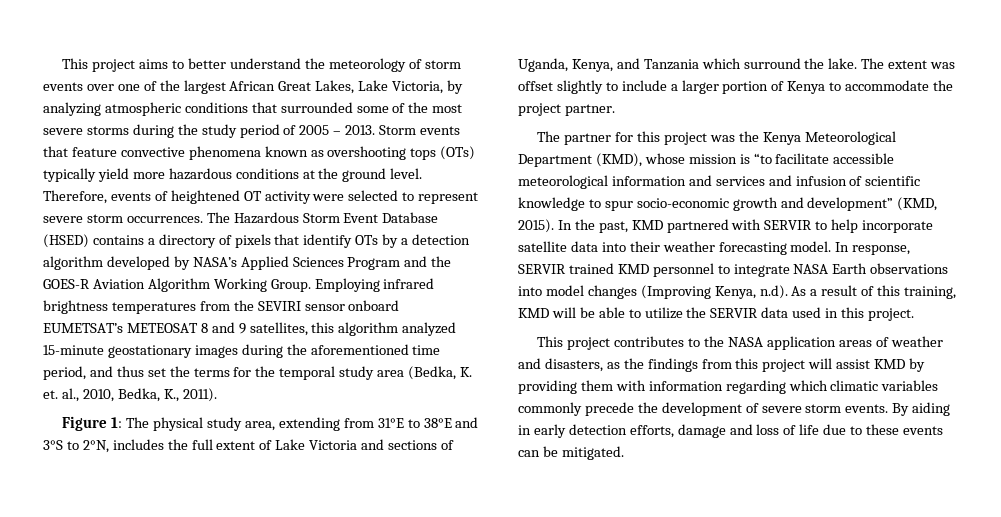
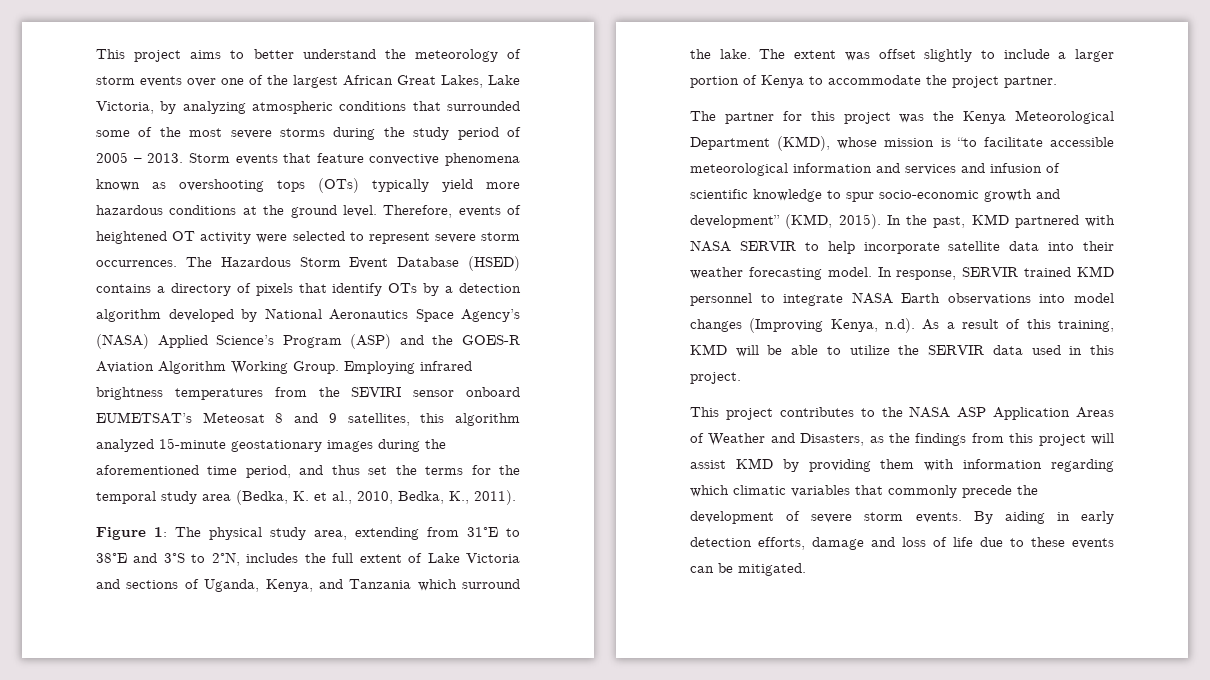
[192,256,401,270] NASA’s Applied Sciences Program -> [264,308,520,322] [96,334,392,349] National Aeronautics Space Agency’s (NASA) Applied Science’s Program (ASP)
[126,323,198,333] METEOSAT -> [202,412,265,423] Meteosat
[43,390,58,399] et. -> [314,492,327,501] et
(762, 224) none -> [690,240,731,252] NASA
[766,336,943,350] [518,358,603,372] application areas of weather and disasters, -> [957,407,1114,420] [690,433,865,446] ASP Application Areas of Weather and Disasters,
(939, 385) none -> [855,485,883,495] that

